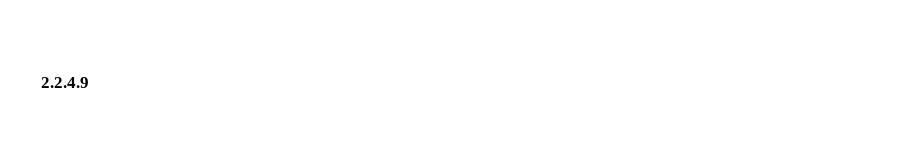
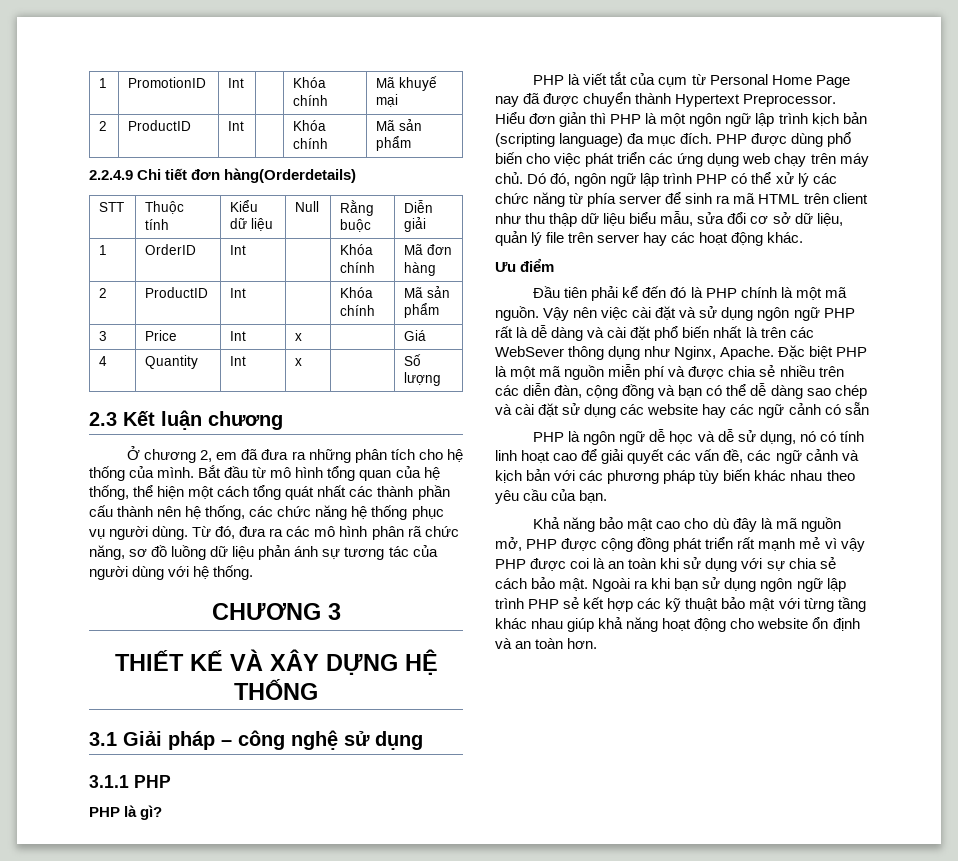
[41,77,89,88] 2.2.4.9 -> [99,78,108,88] [128,77,207,88] [228,78,245,88] [293,77,327,88] [293,95,329,106] [376,76,438,91] [376,94,399,107] [99,121,108,131] [128,120,192,131] [228,121,245,131] [293,120,327,131] [293,138,329,149] [376,119,423,131] [376,136,412,151] [89,168,357,183] [99,202,125,212] [145,201,185,214] [145,219,170,230] [230,200,259,212] [230,218,274,231] [295,201,320,212] [340,200,375,216] [340,219,372,232] [404,200,434,213] [404,217,427,232] [99,245,108,255] [145,244,197,255] [230,245,247,255] [340,244,374,255] [340,262,376,273] [404,244,453,255] [404,262,437,276] [99,288,108,298] [145,287,209,298] [230,288,247,298] [340,287,374,298] [340,305,376,316] [404,286,451,298] [404,303,440,318] [99,331,108,341] [145,330,178,341] [230,331,247,341] [295,333,303,341] [404,330,427,341] [99,356,108,366] [145,355,199,369] [230,356,247,366] [295,358,303,366] [404,354,422,366] [404,372,442,386] [89,410,283,430] [127,446,463,463] [89,465,440,481] [89,485,450,500] [89,505,444,520] [89,526,459,540] [89,545,438,560] [89,565,254,580] [211,603,341,620] [114,649,438,675] [234,679,318,700] [89,730,423,750] [89,775,171,788] [89,805,163,820] [533,72,850,88] [495,92,837,107] [495,112,867,127] [495,132,852,147] [495,152,869,167] [495,172,837,187] [495,192,868,207] [495,211,843,227] [495,231,804,246] [495,258,555,272] [533,286,847,301] [495,306,855,321] [495,325,814,341] [495,345,868,360] [495,364,844,380] [495,383,867,399] [495,402,869,418] [533,429,864,445] [495,449,859,464] [495,469,855,484] [495,489,608,504] [533,517,841,532] [495,537,865,552] [495,557,836,572] [495,577,846,592] [495,597,866,612] [495,617,860,632] [495,638,598,649] 1 | PromotionID | Int | | Khóa chính | Mã khuyế mại // 2 | ProductID | Int | | Khóa chính | Mã sản phẩm // 2.2.4.9 Chi tiết đơn hàng(Orderdetails) // STT | Thuộc tính | Kiểu dữ liệu | Null | Rằng buộc | Diễn giải // 1 | OrderID | Int | | Khóa chính | Mã đơn hàng // 2 | ProductID | Int | | Khóa chính | Mã sản phẩm // 3 | Price | Int | x | | Giá // 4 | Quantity | Int | x | | Số lượng // 2.3 Kết luận chương // Ở chương 2, em đã đưa ra những phân tích cho hệ thống của mình. Bắt đầu từ mô hình tổng quan của hệ thống, thể hiện một cách tổng quát nhất các thành phần cấu thành nên hệ thống, các chức năng hệ thống phục vụ người dùng. Từ đó, đưa ra các mô hình phân rã chức năng, sơ đồ luồng dữ liệu phản ánh sự tương tác của người dùng với hệ thống. // CHƯƠNG 3 // THIẾT KẾ VÀ XÂY DỰNG HỆ THỐNG // 3.1 Giải pháp – công nghệ sử dụng // 3.1.1 PHP // PHP là gì? // PHP là viết tắt của cụm từ Personal Home Page nay đã được chuyển thành Hypertext Preprocessor. Hiểu đơn giản thì PHP là một ngôn ngữ lập trình kịch bản (scripting language) đa mục đích. PHP được dùng phổ biến cho việc phát triển các ứng dụng web chạy trên máy chủ. Dó đó, ngôn ngữ lập trình PHP có thể xử lý các chức năng từ phía server để sinh ra mã HTML trên client như thu thập dữ liệu biểu mẫu, sửa đổi cơ sở dữ liệu, quản lý file trên server hay các hoạt động khác. // Ưu điểm // Đầu tiên phải kể đến đó là PHP chính là một mã nguồn. Vậy nên việc cài đặt và sử dụng ngôn ngữ PHP rất là dễ dàng và cài đặt phổ biến nhất là trên các WebSever thông dụng như Nginx, Apache. Đặc biệt PHP là một mã nguồn miễn phí và được chia sẻ nhiều trên các diễn đàn, cộng đồng và bạn có thể dễ dàng sao chép và cài đặt sử dụng các website hay các ngữ cảnh có sẵn // PHP là ngôn ngữ dễ học và dễ sử dụng, nó có tính linh hoạt cao để giải quyết các vấn đề, các ngữ cảnh và kịch bản với các phương pháp tùy biến khác nhau theo yêu cầu của bạn. // Khả năng bảo mật cao cho dù đây là mã nguồn mở, PHP được cộng đồng phát triển rất mạnh mẻ vì vậy PHP được coi là an toàn khi sử dụng với sự chia sẻ cách bảo mật. Ngoài ra khi bạn sử dụng ngôn ngữ lập trình PHP sẻ kết hợp các kỹ thuật bảo mật với từng tầng khác nhau giúp khả năng hoạt động cho website ổn định và an toàn hơn.

